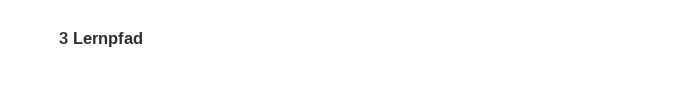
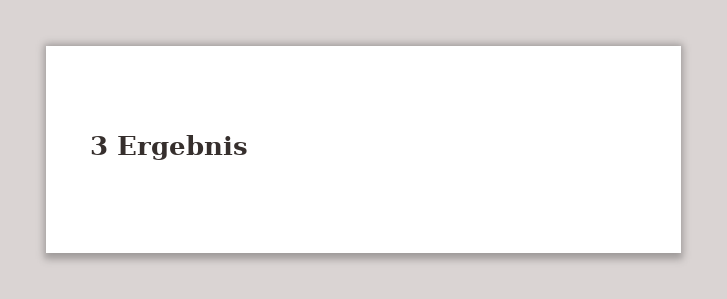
[73,32,143,47] Lernpfad -> [117,135,248,160] Ergebnis

